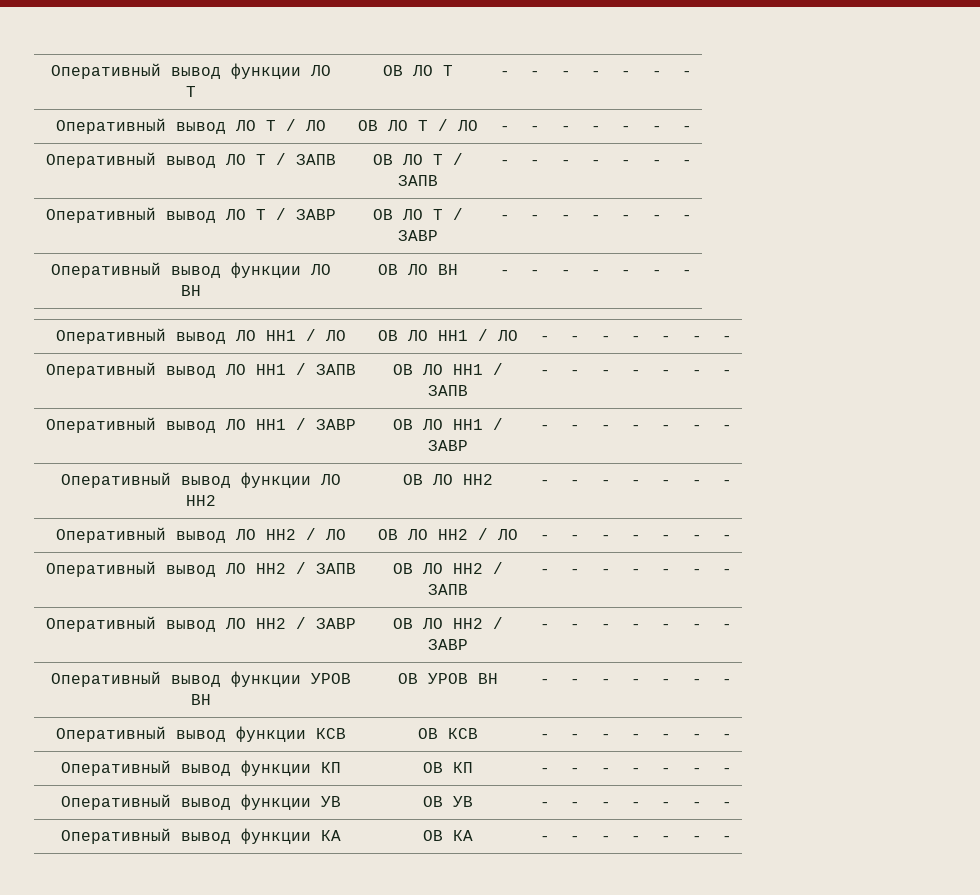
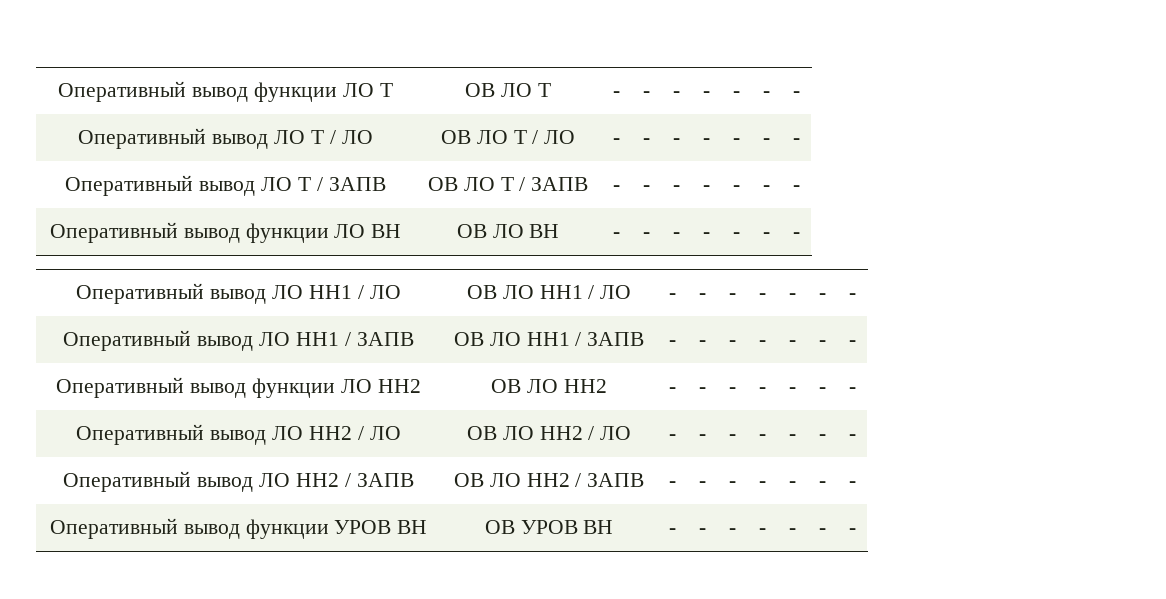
[45,207,336,223] [373,208,463,220] [398,230,438,241] [499,215,510,220] [530,215,540,220] [560,215,571,220] [590,215,601,220] [621,215,631,220] [651,215,662,220] [681,215,692,220] // Оперативный вывод ЛО Т / ЗАВР | ОВ ЛО Т / ЗАВР | - | - | - | - | - | - | - -> (800, 188) none
[45,417,356,433] [393,418,503,430] [428,440,468,451] [539,425,550,430] [570,425,580,430] [600,425,611,430] [630,425,641,430] [661,425,671,430] [691,425,702,430] [721,425,732,430] // Оперативный вывод ЛО НН1 / ЗАВР | ОВ ЛО НН1 / ЗАВР | - | - | - | - | - | - | - -> (856, 343) none
[45,616,356,632] [393,617,503,629] [428,639,468,650] [539,624,550,629] [570,624,580,629] [600,624,611,629] [630,624,641,629] [661,624,671,629] [691,624,702,629] [721,624,732,629] // Оперативный вывод ЛО НН2 / ЗАВР | ОВ ЛО НН2 / ЗАВР | - | - | - | - | - | - | - -> (856, 484) none
[55,726,346,742] [418,728,478,739] [539,734,550,739] [570,734,580,739] [600,734,611,739] [630,734,641,739] [661,734,671,739] [691,734,702,739] [721,734,732,739] [60,760,341,776] [423,762,473,773] [539,768,550,773] [570,768,580,773] [600,768,611,773] [630,768,641,773] [661,768,671,773] [691,768,702,773] [721,768,732,773] [60,794,341,810] [423,796,473,807] [539,802,550,807] [570,802,580,807] [600,802,611,807] [630,802,641,807] [661,802,671,807] [691,802,702,807] [721,802,732,807] [60,828,341,844] [423,830,473,841] [539,836,550,841] [570,836,580,841] [600,836,611,841] [630,836,641,841] [661,836,671,841] [691,836,702,841] [721,836,732,841] // Оперативный вывод функции КСВ | ОВ КСВ | - | - | - | - | - | - | - // Оперативный вывод функции КП | ОВ КП | - | - | - | - | - | - | - // Оперативный вывод функции УВ | ОВ УВ | - | - | - | - | - | - | - // Оперативный вывод функции КА | ОВ КА | - | - | - | - | - | - | - -> (856, 531) none

